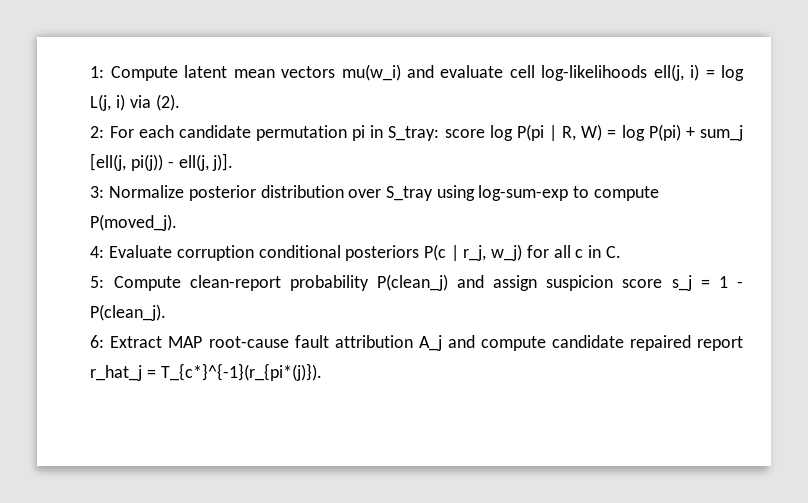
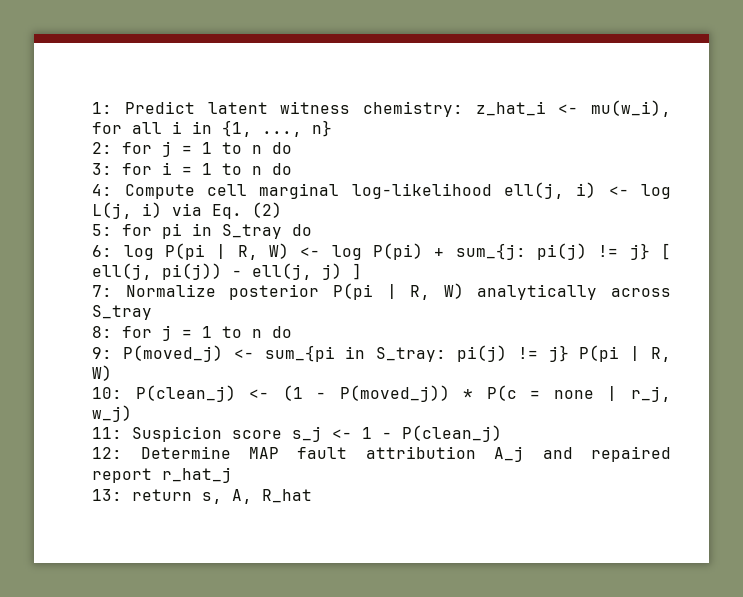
[110,64,648,81] Compute latent mean vectors mu(w_i) and evaluate cell log-likelihoods -> [124,100,671,117] [92,120,333,137] [92,141,293,157] [92,162,293,175] [92,183,492,199] Predict latent witness chemistry: z_hat_i <- mu(w_i), for all i in {1, ..., n} // 2: for j = 1 to n do // 3: for i = 1 to n do // 4: Compute cell marginal log-likelihood
[705,69,715,78] = -> [608,186,629,196] <-
[155,94,180,111] [90,125,485,141] (2). // 2: For each candidate permutation pi in S_tray: score -> [212,202,283,219] [92,223,313,239] [92,245,113,257] Eq. (2) // 5: for pi in S_tray do // 6:
[607,129,617,138] = -> [300,247,321,257] <-
[700,125,743,141] [90,153,234,171] [90,185,659,201] [90,214,178,231] [90,244,621,261] [90,274,614,291] sum_j [ell(j, pi(j)) - ell(j, j)]. // 3: Normalize posterior distribution over S_tray using log-sum-exp to compute P(moved_j). // 4: Evaluate corruption conditional posteriors P(c | r_j, w_j) for all c in C. // 5: Compute clean-report probability P(clean_j) and assign suspicion -> [455,243,671,260] [92,263,363,280] [92,283,671,300] [92,305,153,320] [92,325,293,341] [92,345,671,362] [92,365,113,381] [92,385,671,402] [92,405,133,422] [92,426,223,442] sum_{j: pi(j) != j} [ ell(j, pi(j)) - ell(j, j) ] // 7: Normalize posterior P(pi | R, W) analytically across S_tray // 8: for j = 1 to n do // 9: P(moved_j) <- sum_{pi in S_tray: pi(j) != j} P(pi | R, W) // 10: P(clean_j) <- (1 - P(moved_j)) * P(c = none | r_j, w_j) // 11: Suspicion
[700,279,710,288] = -> [332,429,353,439] <-
[90,304,167,321] [90,335,289,348] P(clean_j). // 6: Extract MAP root-cause -> [402,425,503,442] [92,446,279,459] P(clean_j) // 12: Determine MAP
[480,335,624,351] compute candidate -> (573, 453) none
[147,363,322,381] = T_{c*}^{-1}(r_{pi*(j)}). -> [92,489,313,504] // 13: return s, A, R_hat

